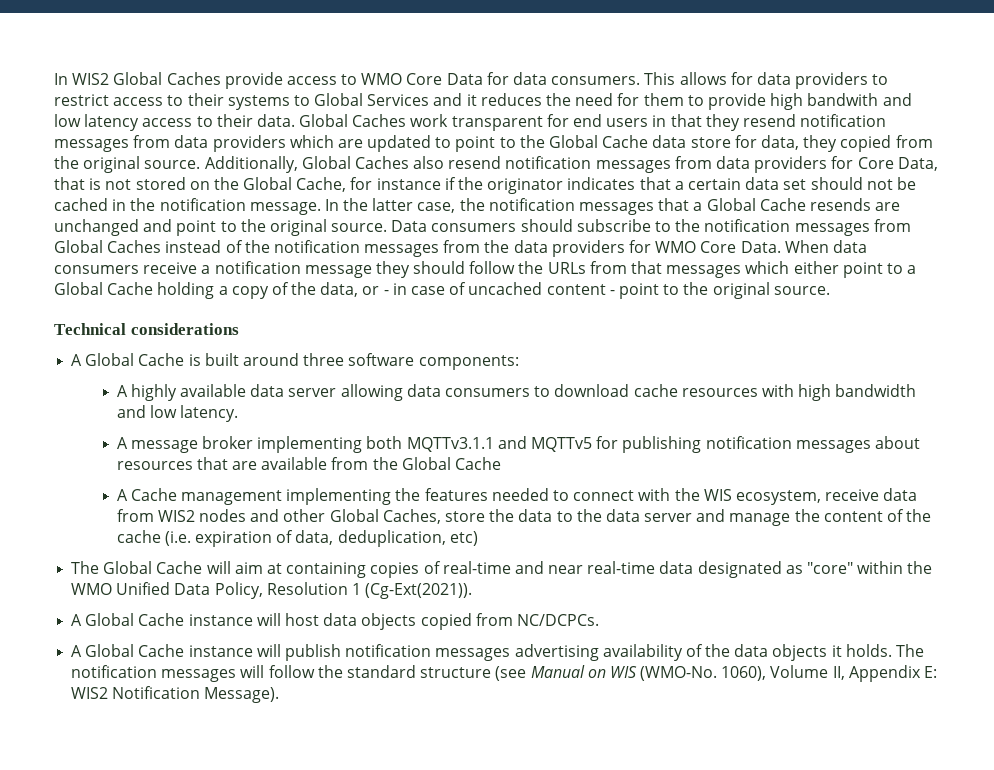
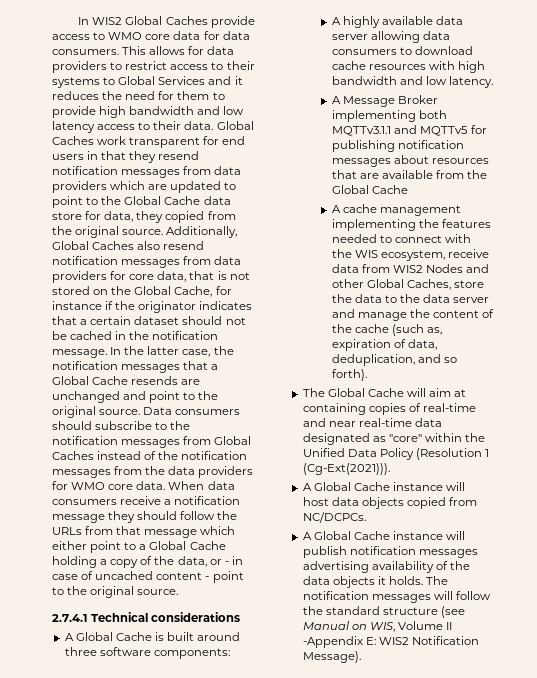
[406,73,483,85] Core Data -> [145,31,201,40] core data
[807,93,879,106] bandwith -> [129,106,195,115] bandwidth
[857,157,938,171] Core Data, -> [129,271,187,282] core data,
[745,177,807,190] data set -> [134,316,180,325] dataset
[700,241,781,253] Core Data. -> [108,481,166,490] core data.
[666,265,742,278] messages -> [144,529,198,538] message
(830, 290) none -> [52,614,88,622] 2.7.4.1
[130,436,254,453] message broker -> [342,95,438,107] Message Broker
[130,488,177,501] Cache -> [342,204,377,213] cache
[199,509,247,522] nodes -> [426,264,464,273] Nodes
[164,531,191,546] (i.e. -> [391,324,443,336] (such as,
[449,531,478,546] etc) -> [417,354,457,363] [331,369,367,381] and so forth).
[71,583,113,595] WMO -> (486, 437) none
[214,582,473,599] Policy, Resolution 1 (Cg-Ext(2021)). -> [379,448,490,460] [302,463,390,475] Policy (Resolution 1 (Cg-Ext(2021))).
[609,665,921,682] WIS (WMO-No. 1060), Volume II, Appendix -> [369,621,453,632] [302,636,363,648] WIS, Volume II -Appendix

